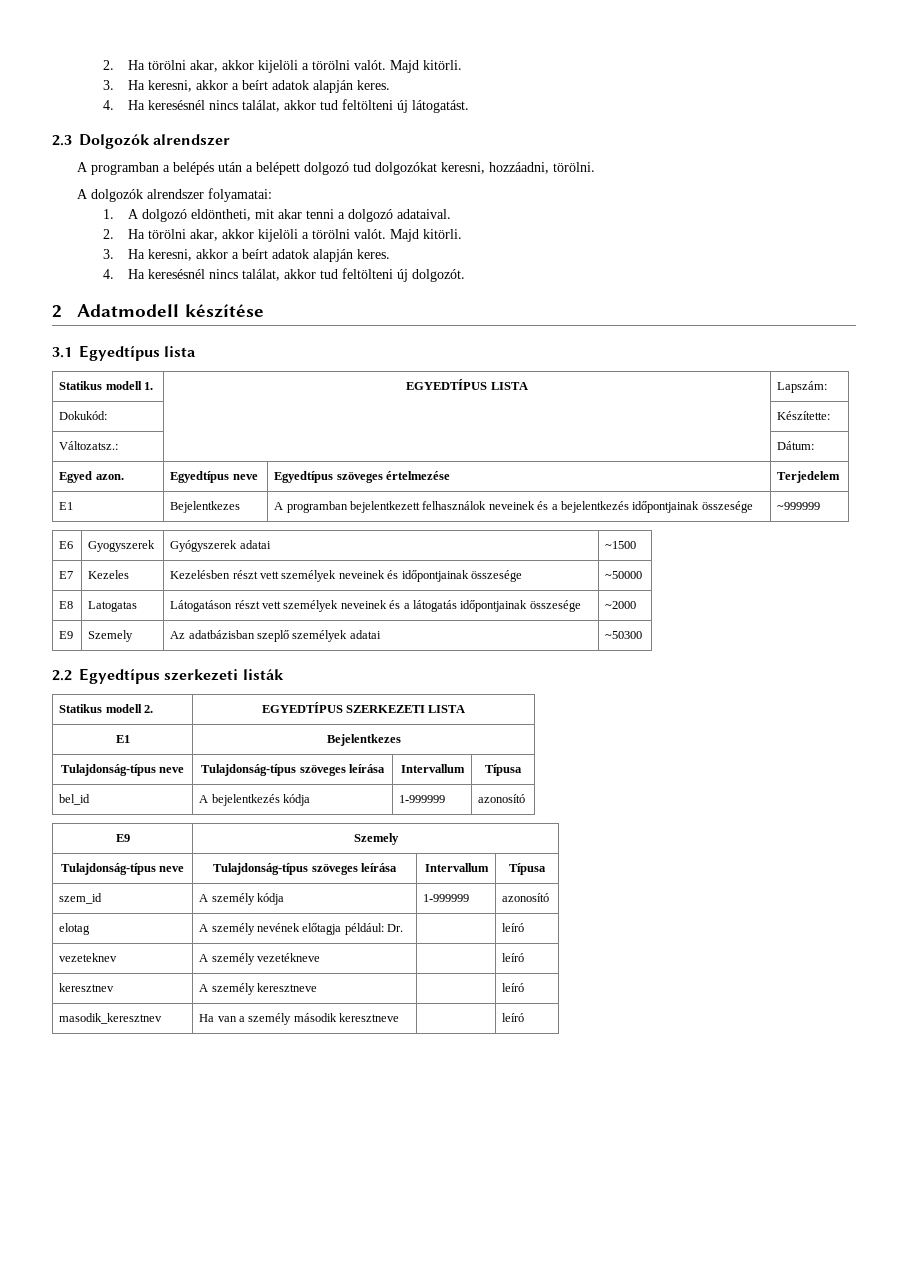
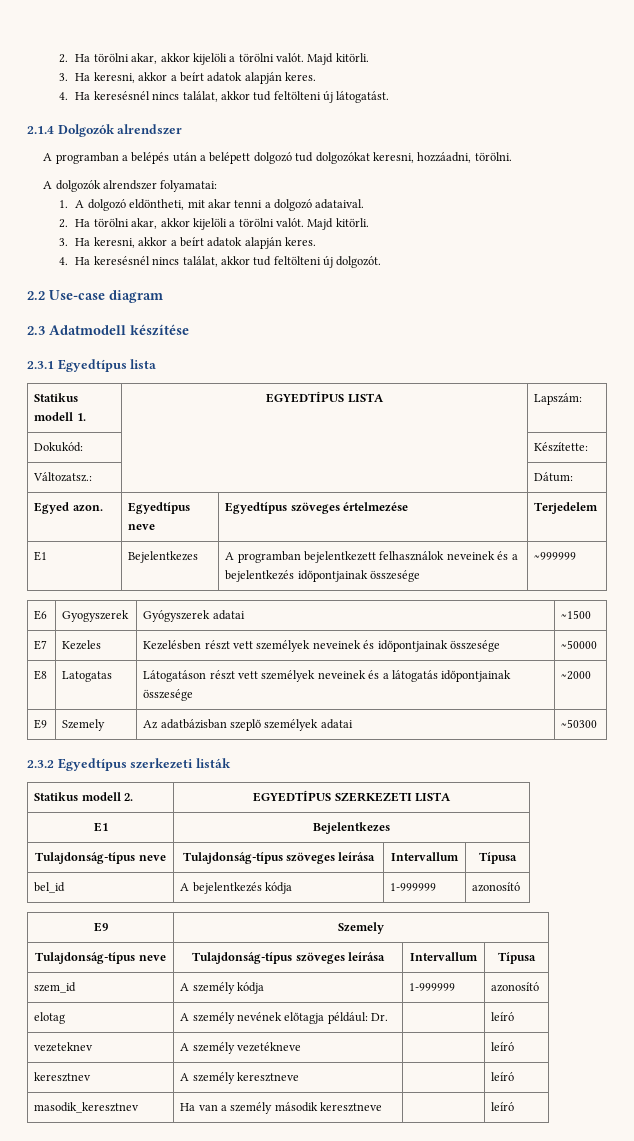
[52,135,72,146] 2.3 -> [27,126,54,134] 2.1.4
[52,305,62,318] 2 -> [27,290,163,303] [27,326,45,335] 2.2 Use-case diagram // 2.3
[52,347,72,358] 3.1 -> [27,361,54,369] 2.3.1
[52,670,72,681] 2.2 -> [27,760,54,768] 2.3.2

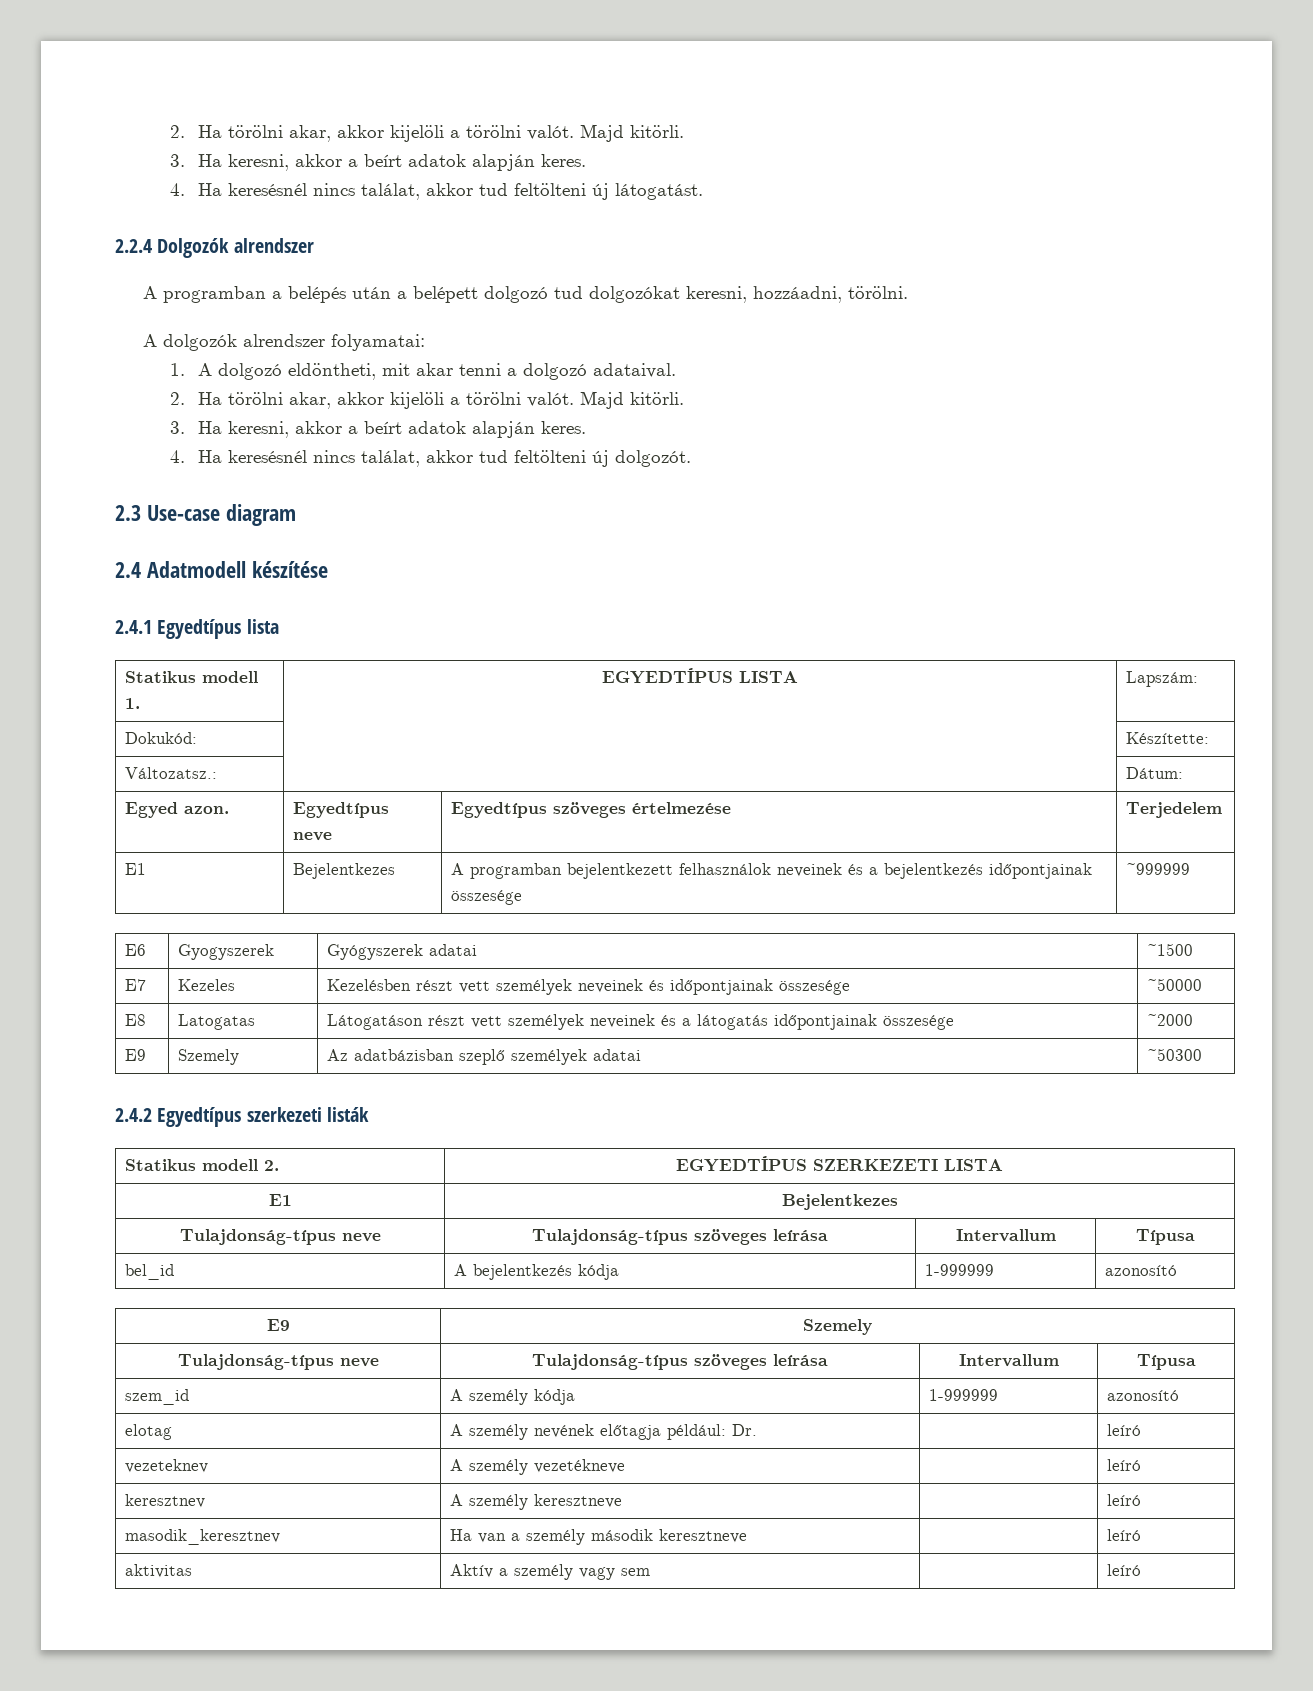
[27,126,54,134] 2.1.4 -> [115,239,152,253] 2.2.4
[27,291,45,300] 2.2 -> [115,505,141,521] 2.3
[27,326,45,335] 2.3 -> [115,562,141,578] 2.4
[27,361,54,369] 2.3.1 -> [115,620,152,634] 2.4.1
[27,760,54,768] 2.3.2 -> [115,1108,152,1122] 2.4.2
(515, 1106) none -> [125,1564,193,1578] [450,1564,651,1580] [1107,1564,1142,1576] // aktivitas | Aktív a személy vagy sem | | leíró

